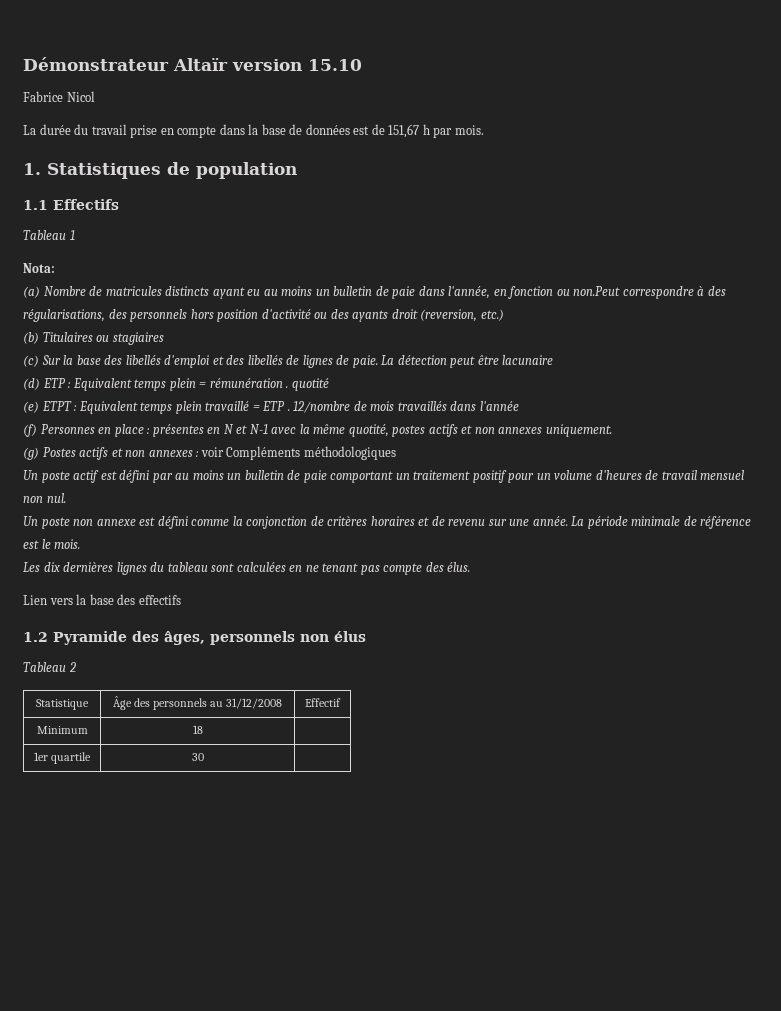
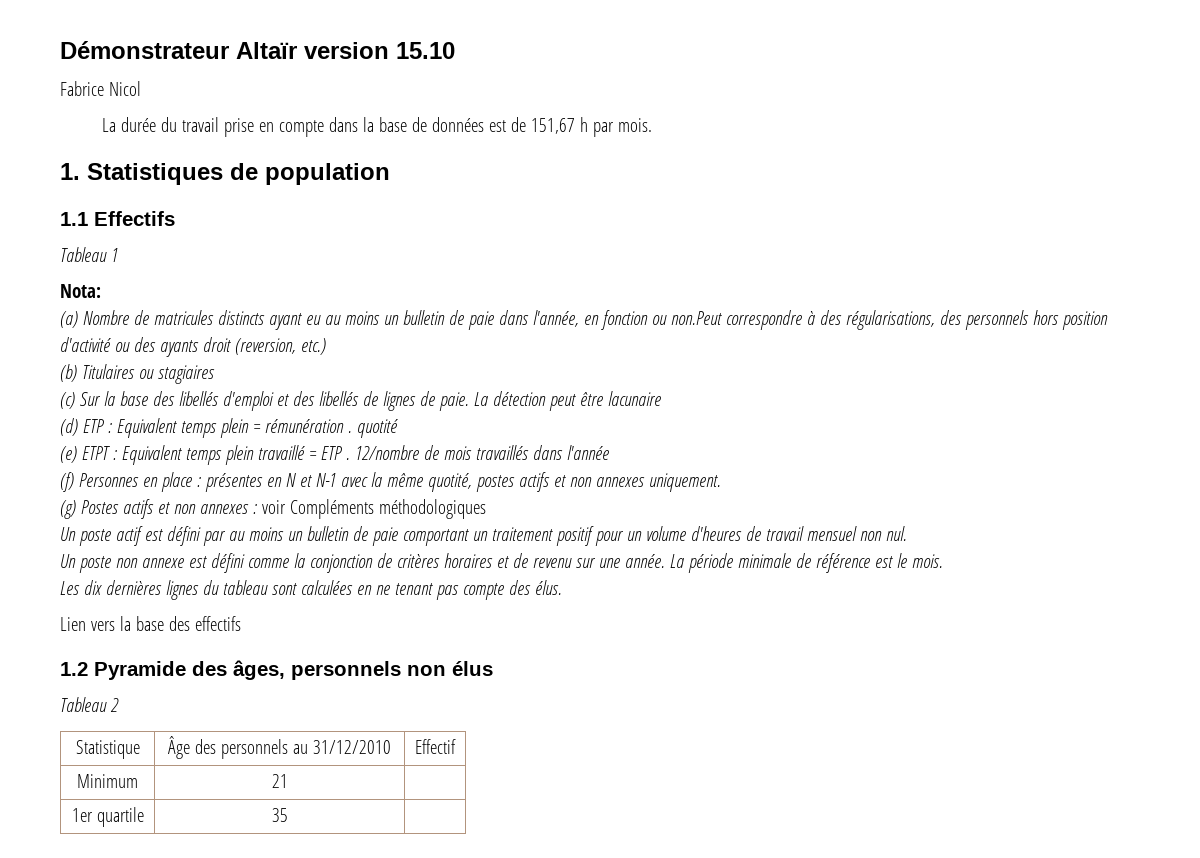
[226,698,283,709] 31/12/2008 -> [312,740,391,754] 31/12/2010
[192,725,203,734] 18 -> [271,774,288,788] 21
[191,753,204,761] 30 -> [271,808,288,822] 35

